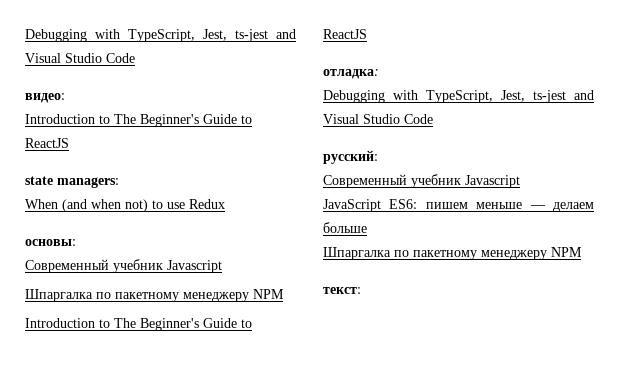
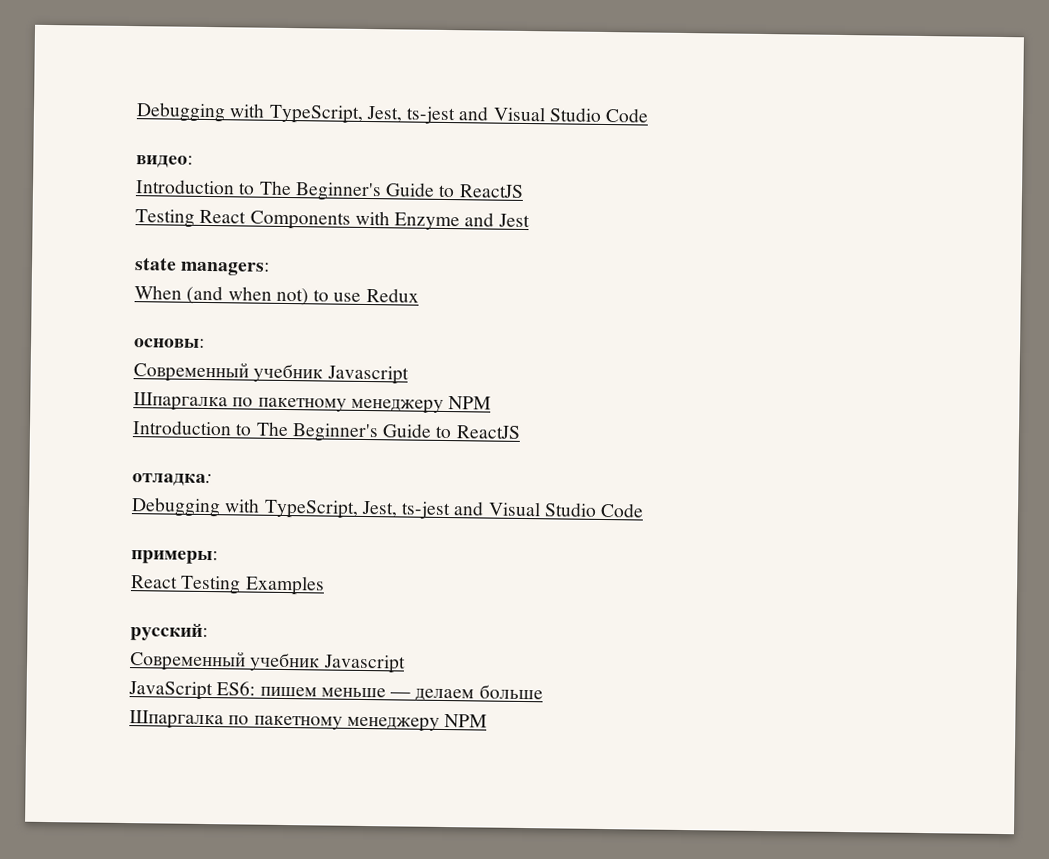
(69, 143) none -> [135,209,530,231] // Testing React Components with Enzyme and Jest
(433, 119) none -> [131,550,218,565] [130,575,325,596] // примеры: // React Testing Examples
[323,287,361,294] // текст: -> (488, 721) none

